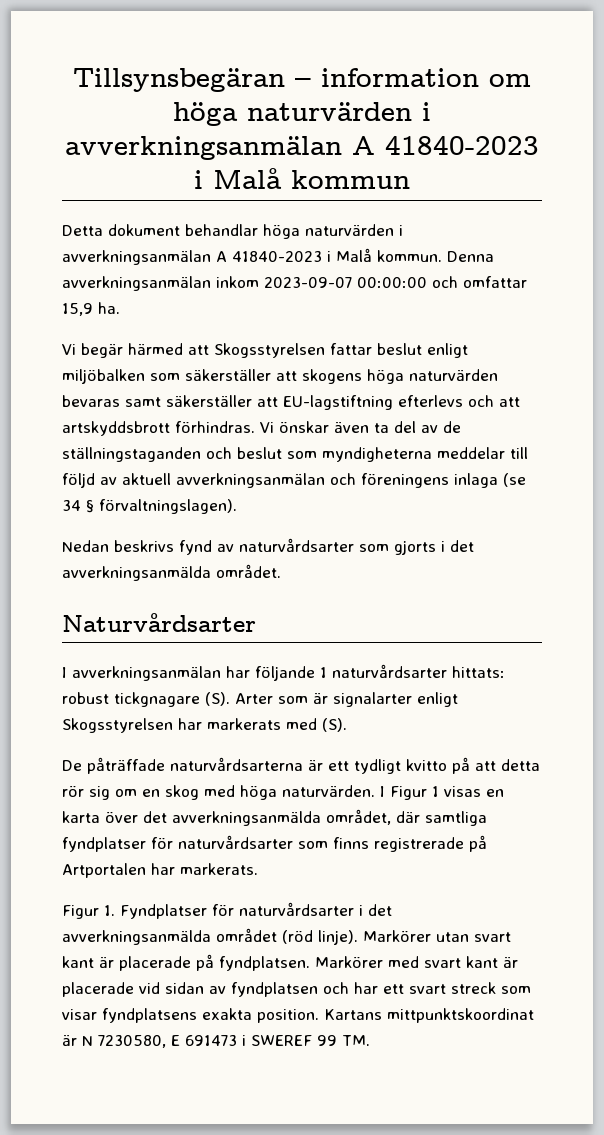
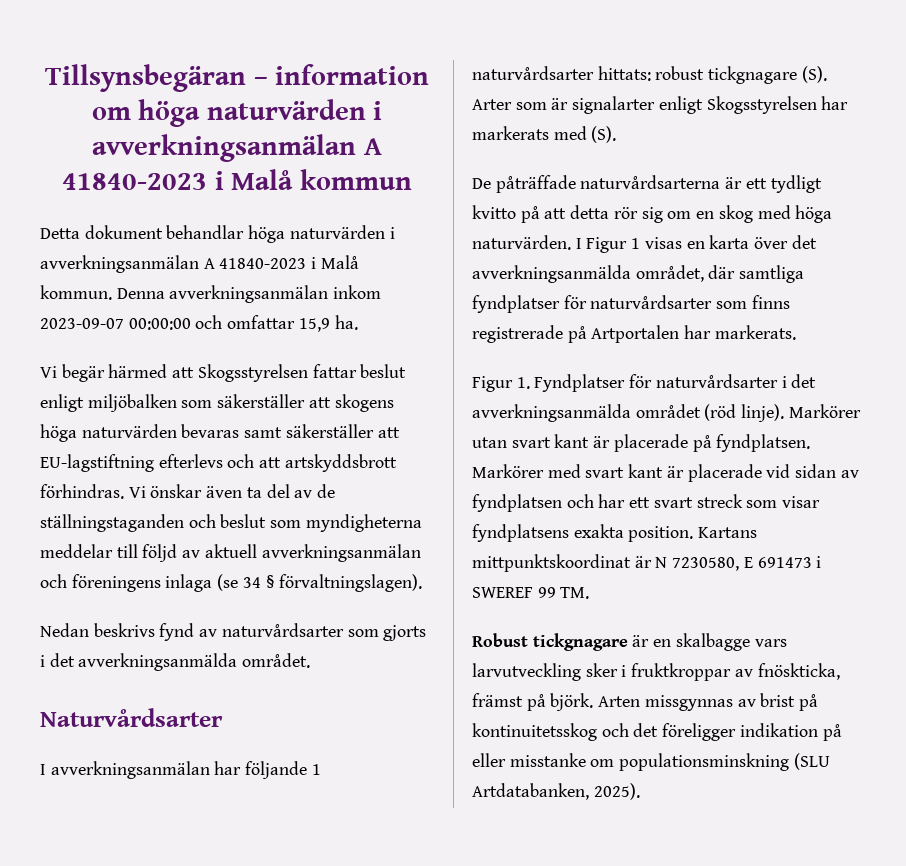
(370, 1040) none -> [472,633,787,651] [472,663,840,681] [472,693,819,711] [472,723,842,741] [472,753,830,771] [472,783,640,800] // Robust tickgnagare är en skalbagge vars larvutveckling sker i fruktkroppar av fnöskticka, främst på björk. Arten missgynnas av brist på kontinuitetsskog och det föreligger indikation på eller misstanke om populationsminskning (SLU Artdatabanken, 2025).

